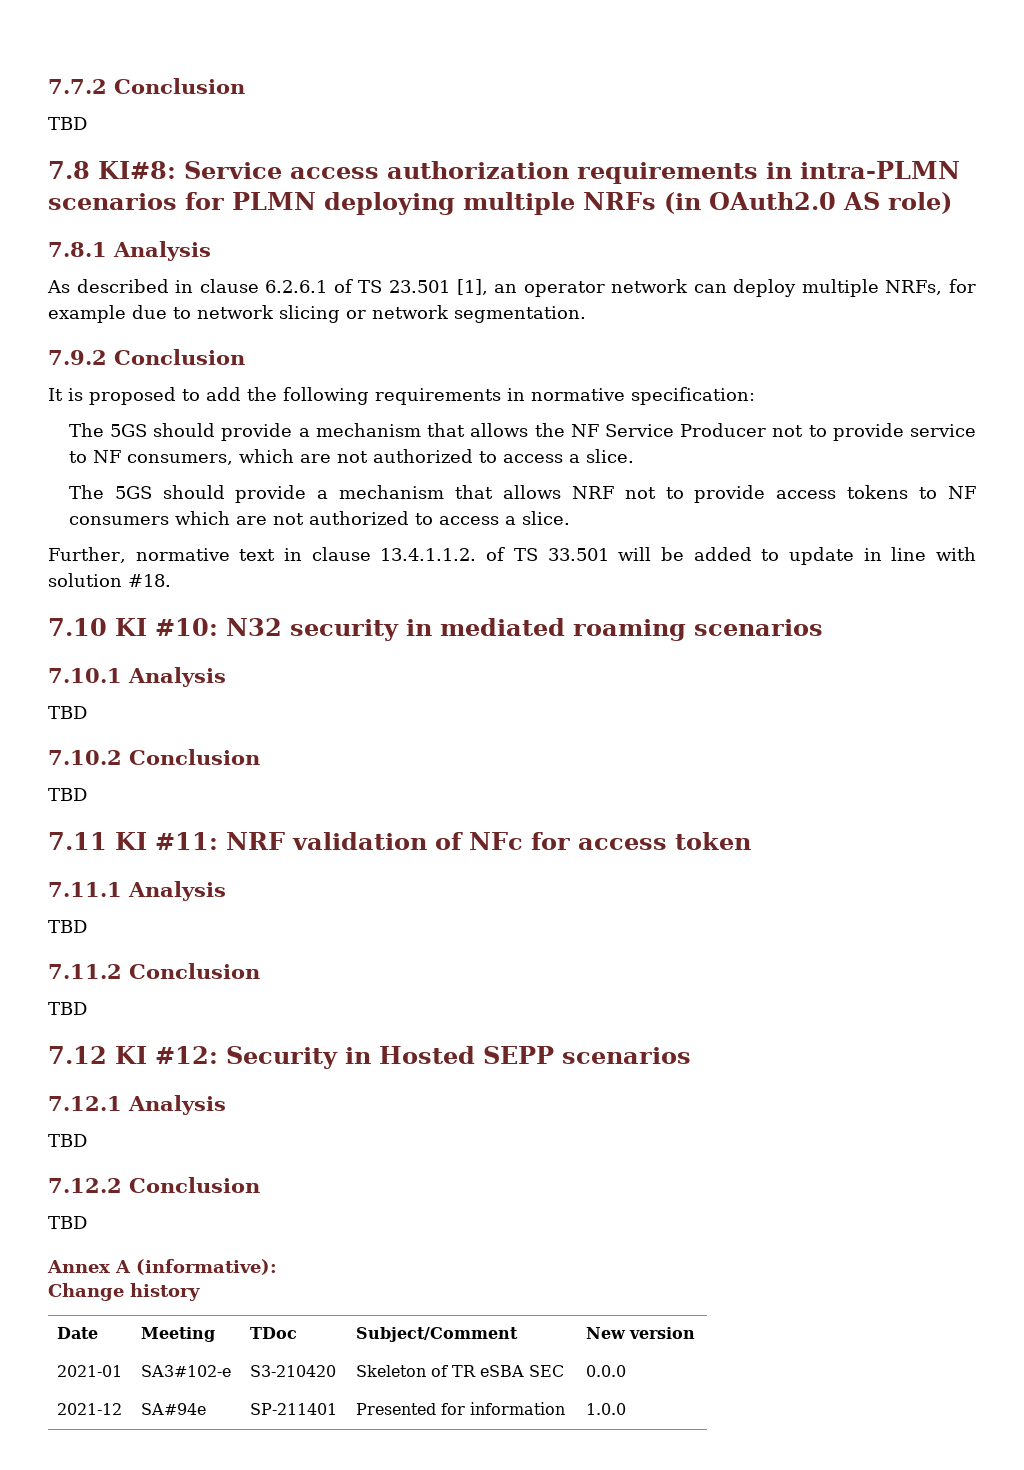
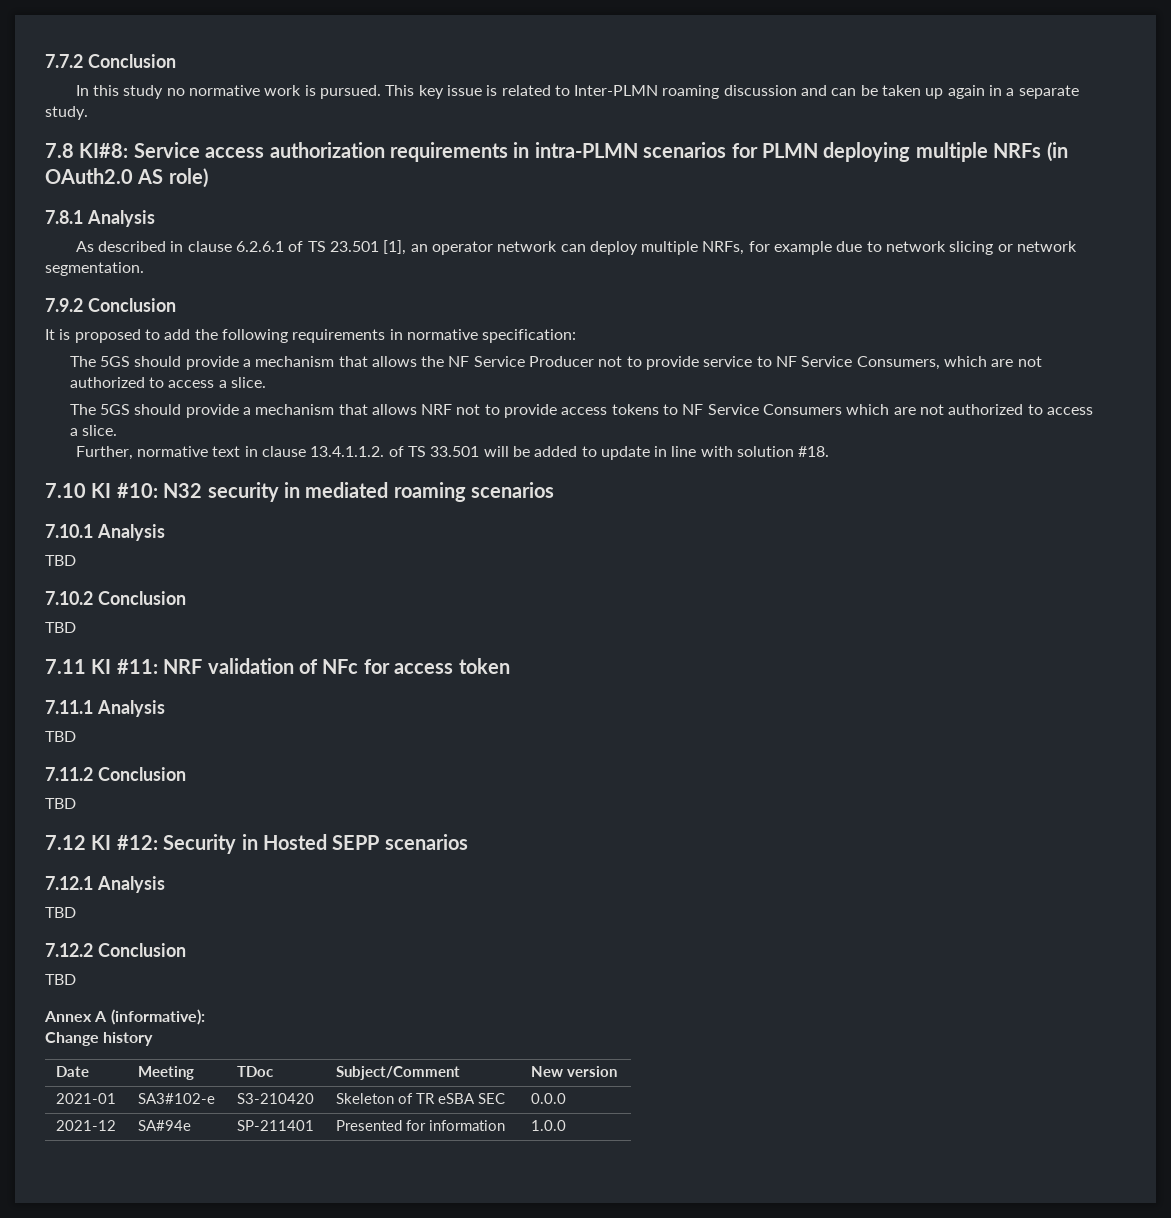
[48,117,87,130] TBD -> [75,85,1079,99] [45,106,88,120] In this study no normative work is pursued. This key issue is related to Inter-PLMN roaming discussion and can be taken up again in a separate study.
[126,454,233,465] consumers, -> [801,356,940,370] Service Consumers,
[68,516,169,525] consumers -> [707,404,843,415] Service Consumers

